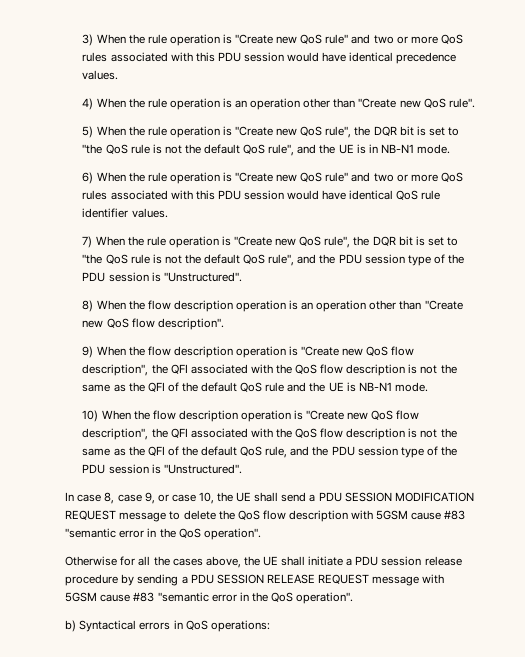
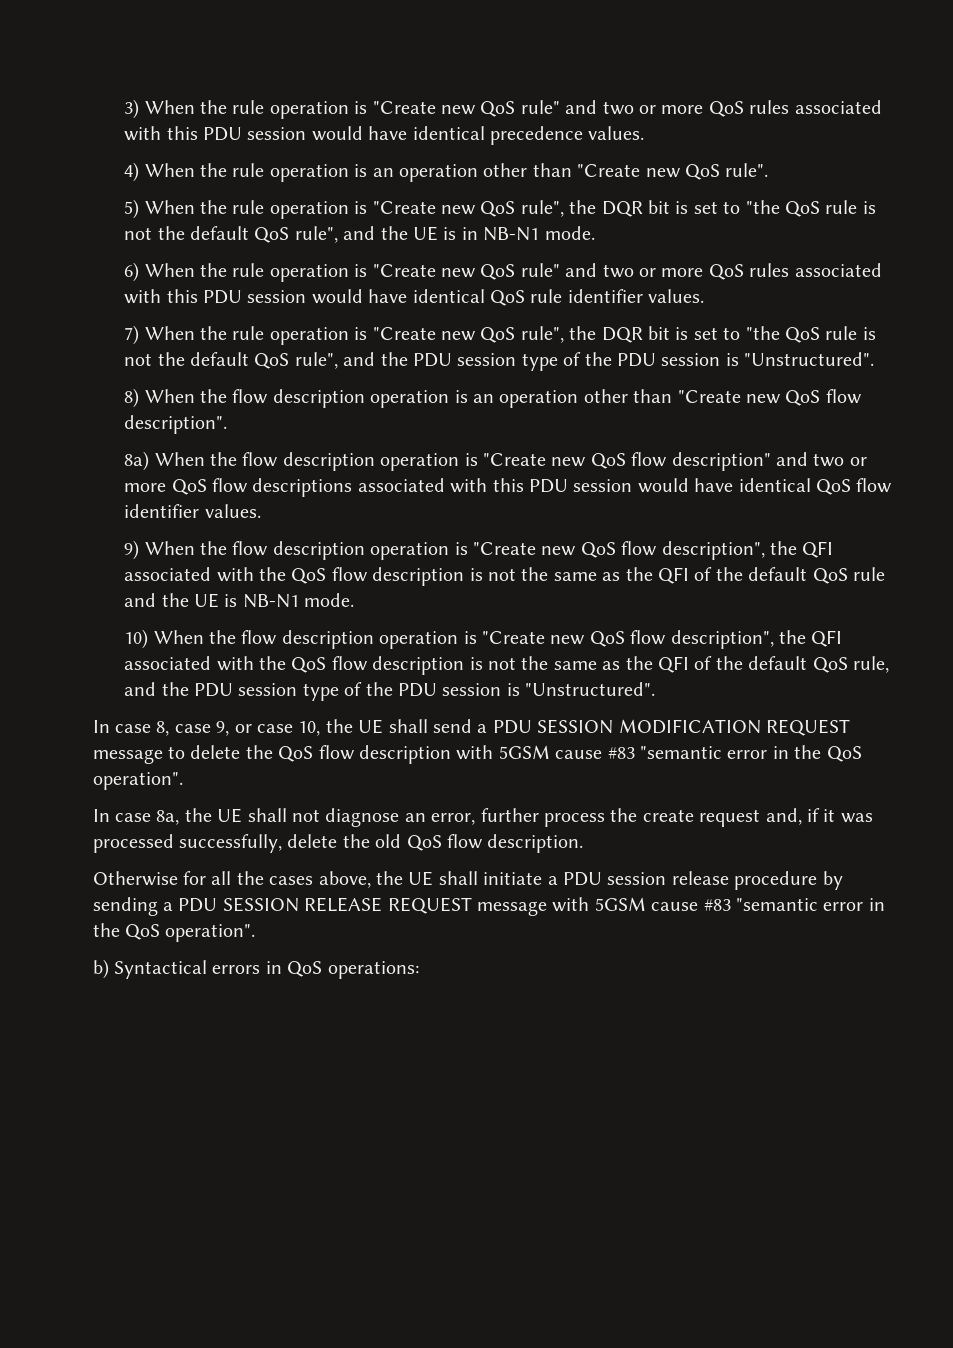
(224, 324) none -> [124,451,867,471] [124,478,893,497] [124,504,261,518] // 8a) When the flow description operation is "Create new QoS flow description" and two or more QoS flow descriptions associated with this PDU session would have identical QoS flow identifier values.
(261, 534) none -> [92,808,873,827] [92,834,584,853] // In case 8a, the UE shall not diagnose an error, further process the create request and, if it was processed successfully, delete the old QoS flow description.

